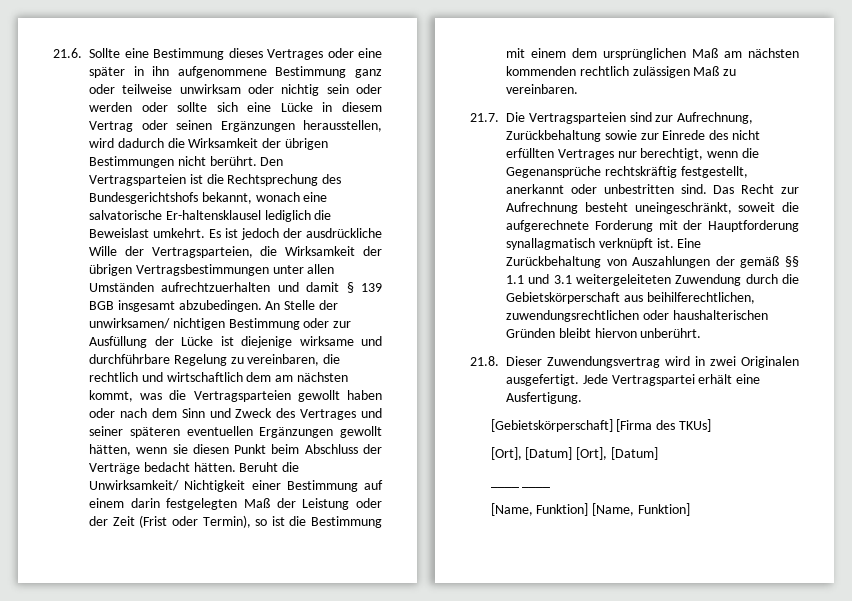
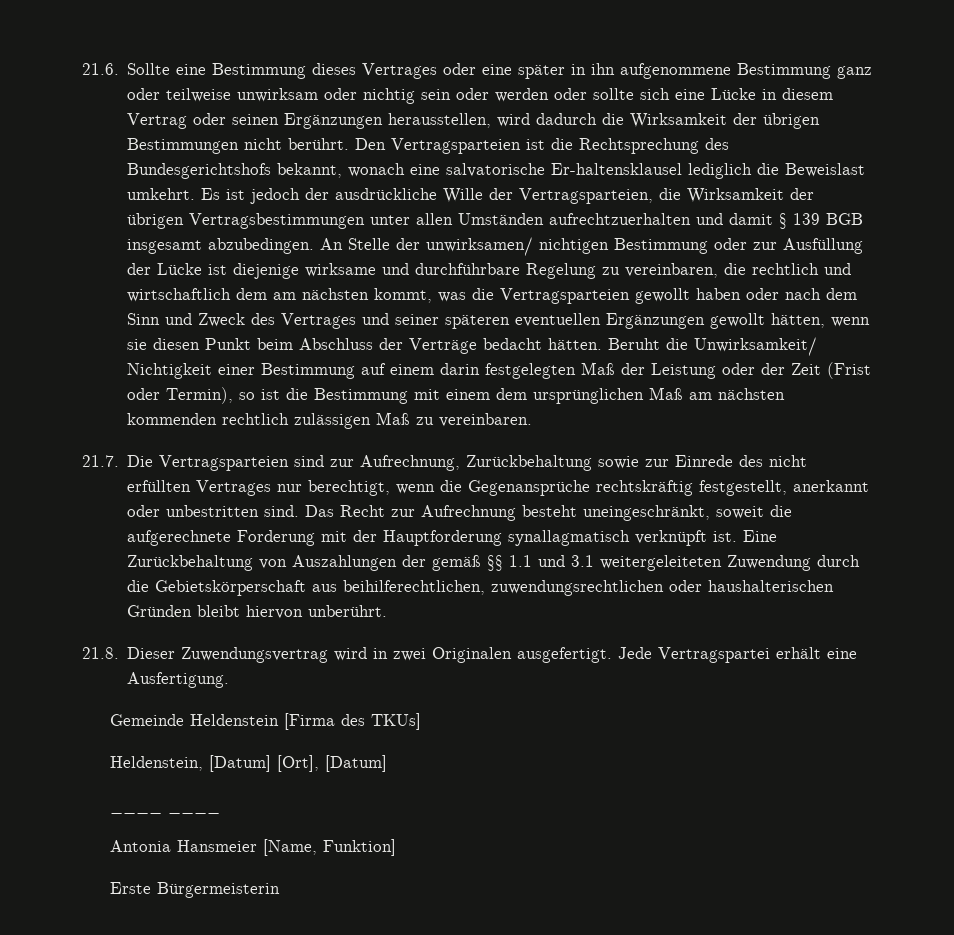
[490,419,613,432] [Gebietskörperschaft] -> [109,714,279,726] Gemeinde Heldenstein
[490,447,522,460] [Ort], -> [109,756,203,771] Heldenstein,
[490,503,690,516] [Name, Funktion] [Name, Funktion] -> [109,839,396,856] [109,882,280,898] Antonia Hansmeier [Name, Funktion] // Erste Bürgermeisterin

